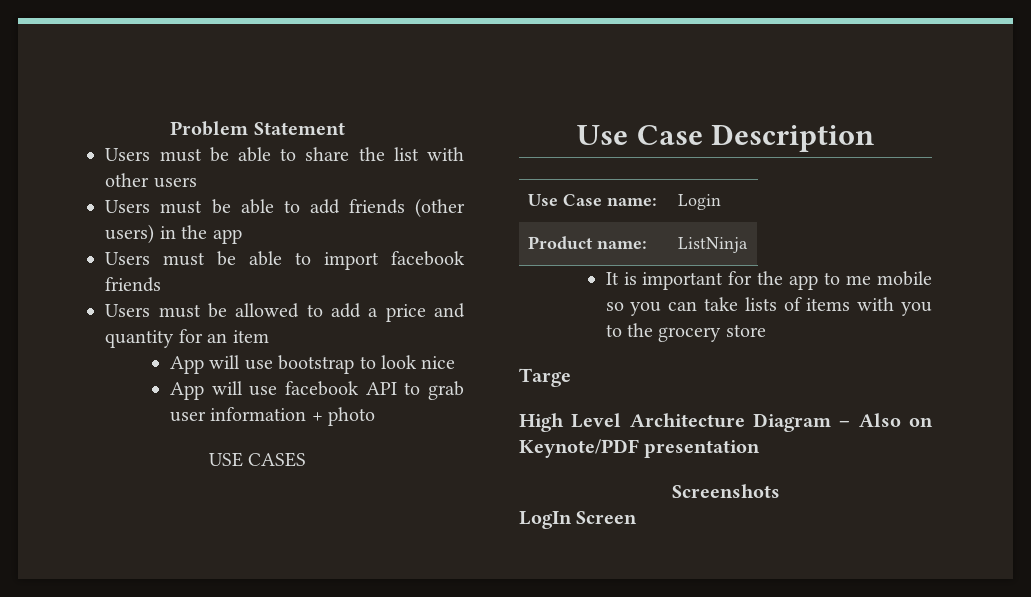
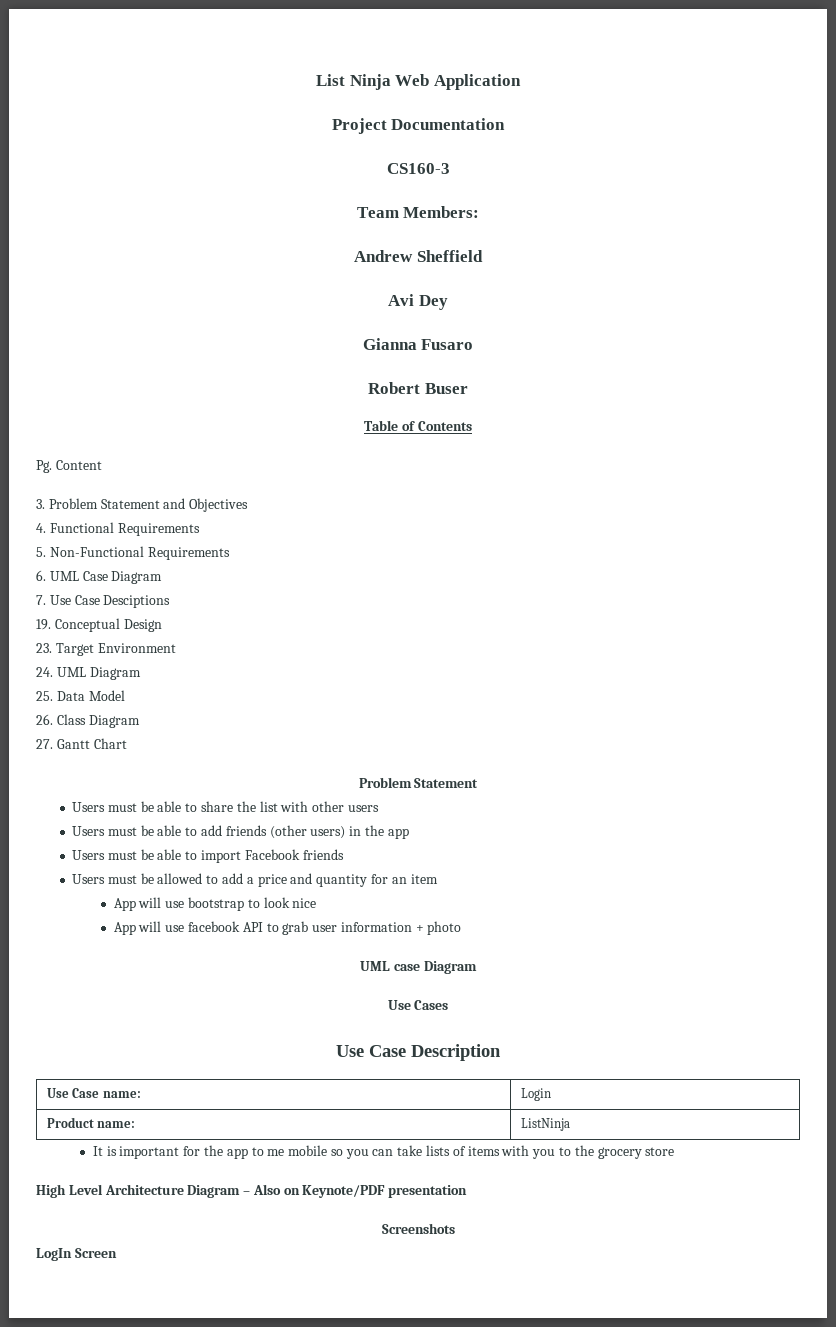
(170, 128) none -> [316,74,521,90] [331,118,506,134] [386,163,450,174] [356,206,480,218] [354,250,483,262] [388,294,448,310] [362,338,474,350] [368,382,468,394] [364,420,472,431] [36,460,102,473] [36,498,249,512] [36,522,200,536] [36,546,230,560] [36,570,163,584] [36,595,171,608] [36,618,162,632] [36,643,176,656] [36,667,141,680] [36,690,125,701] [36,714,140,728] [36,738,127,749] List Ninja Web Application // Project Documentation // CS160-3 // Team Members: // Andrew Sheffield // Avi Dey // Gianna Fusaro // Robert Buser // Table of Contents // Pg. Content // 3. Problem Statement and Objectives // 4. Functional Requirements // 5. Non-Functional Requirements // 6. UML Case Diagram // 7. Use Case Desciptions // 19. Conceptual Design // 23. Target Environment // 24. UML Diagram // 25. Data Model // 26. Class Diagram // 27. Gantt Chart //
[391,251,465,266] facebook -> [244,849,300,860] Facebook
[208,452,307,467] USE CASES -> [360,961,477,974] [387,1000,449,1010] UML case Diagram // Use Cases
[519,368,571,387] // Targe -> (675, 1151) none

